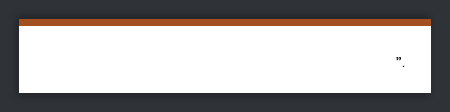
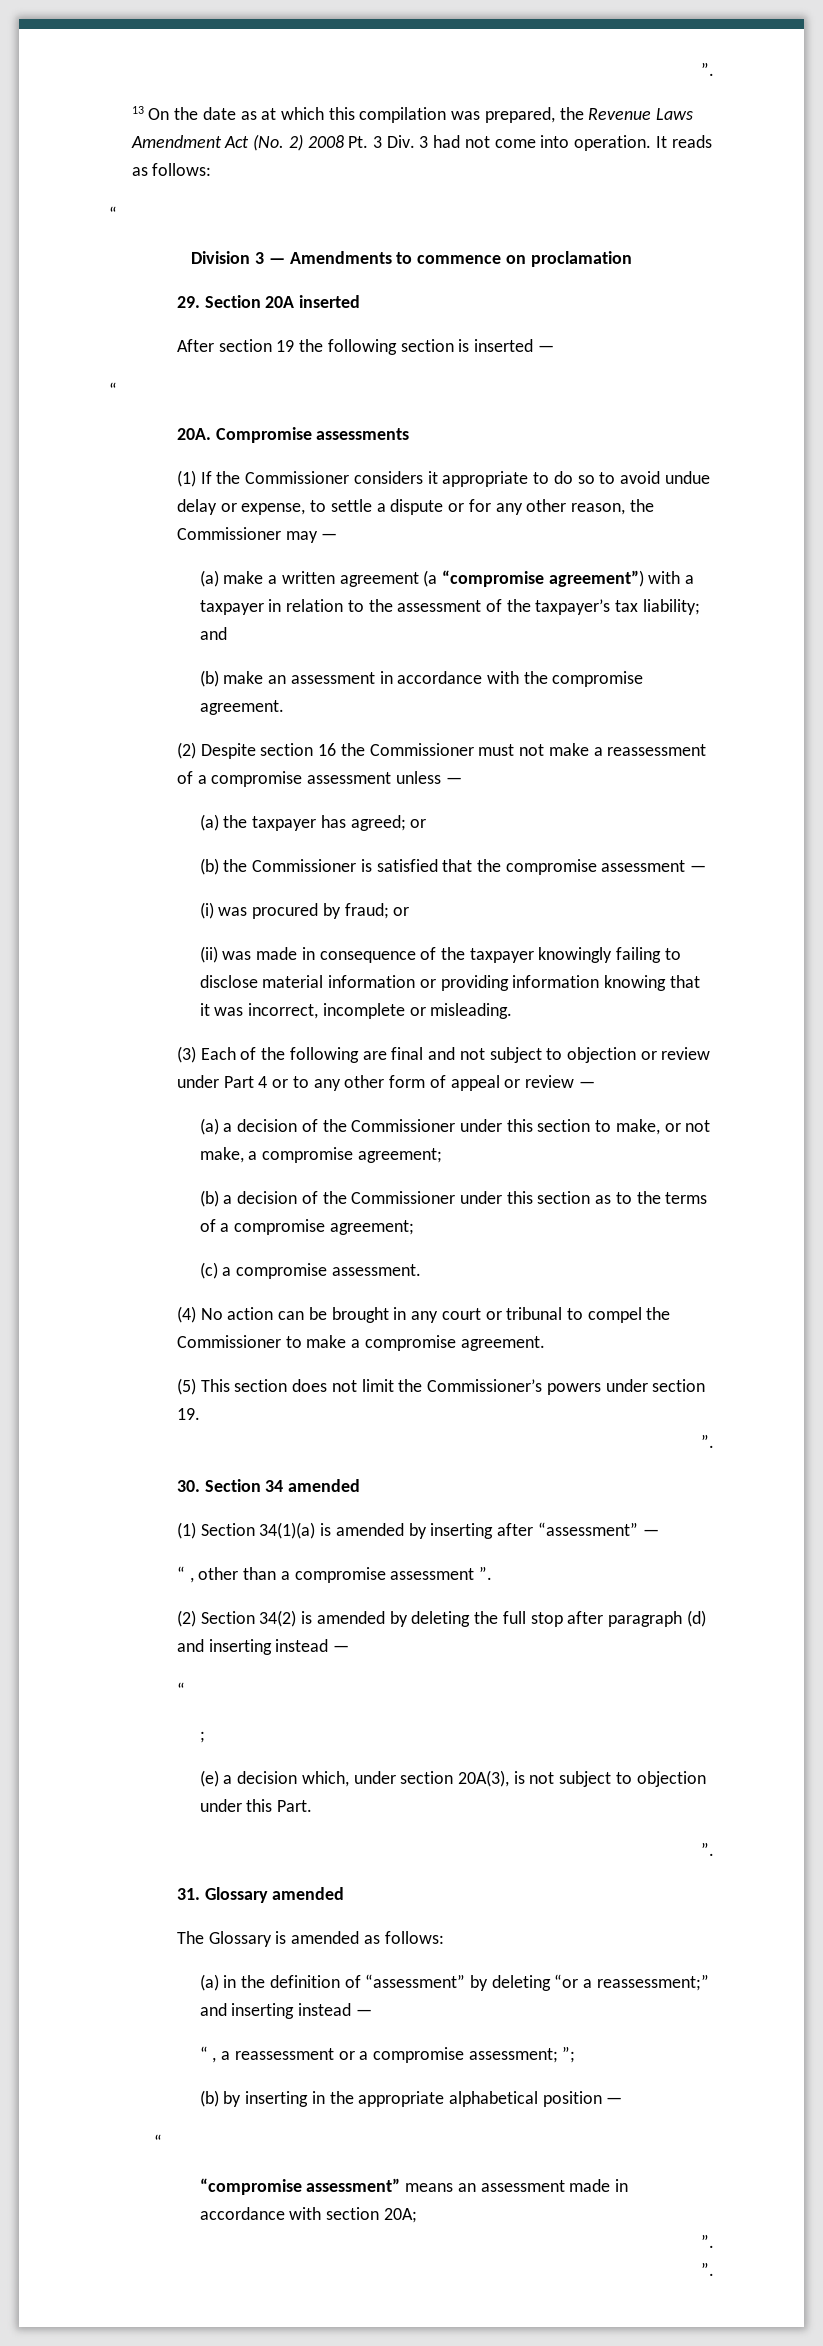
[396,57,405,67] ”. -> [701,62,714,76] [131,106,694,123] [130,134,712,151] [131,163,212,176] [109,206,117,220] [191,251,632,267] [176,295,361,308] [176,339,554,355] [109,382,117,396] [176,427,410,443] [176,470,710,487] [176,499,654,515] [176,527,338,543] [199,570,695,587] [199,599,700,615] [199,627,227,640] [199,670,644,687] [199,700,284,715] [176,742,707,759] [176,771,462,787] [199,814,427,831] [199,858,707,875] [199,902,410,919] [199,946,681,963] [199,975,700,991] [199,1003,513,1019] [176,1046,711,1063] [176,1075,595,1091] [199,1118,711,1135] [199,1147,442,1163] [199,1190,708,1207] [199,1219,414,1235] [199,1262,421,1279] [176,1306,671,1323] [176,1335,545,1351] [176,1378,706,1395] [176,1408,200,1420] [701,1434,714,1448] [176,1479,361,1492] [176,1522,659,1539] [176,1566,493,1583] [176,1610,706,1627] [176,1639,350,1655] [176,1682,185,1696] [199,1731,205,1743] [199,1770,706,1787] [199,1799,313,1812] [701,1842,714,1856] [176,1887,345,1903] [176,1931,444,1947] [199,1974,709,1991] [199,2003,372,2019] [199,2046,576,2063] [199,2090,623,2107] [154,2134,163,2148] [199,2178,628,2195] [199,2207,417,2223] [701,2234,714,2248] [701,2262,714,2276] ”. // 13 On the date as at which this compilation was prepared, the Revenue Laws Amendment Act (No. 2) 2008 Pt. 3 Div. 3 had not come into operation. It reads as follows: // “ // Division 3 — Amendments to commence on proclamation // 29. Section 20A inserted // After section 19 the following section is inserted — // “ // 20A. Compromise assessments // (1) If the Commissioner considers it appropriate to do so to avoid undue delay or expense, to settle a dispute or for any other reason, the Commissioner may — // (a) make a written agreement (a “compromise agreement”) with a taxpayer in relation to the assessment of the taxpayer’s tax liability; and // (b) make an assessment in accordance with the compromise agreement. // (2) Despite section 16 the Commissioner must not make a reassessment of a compromise assessment unless — // (a) the taxpayer has agreed; or // (b) the Commissioner is satisfied that the compromise assessment — // (i) was procured by fraud; or // (ii) was made in consequence of the taxpayer knowingly failing to disclose material information or providing information knowing that it was incorrect, incomplete or misleading. // (3) Each of the following are final and not subject to objection or review under Part 4 or to any other form of appeal or review — // (a) a decision of the Commissioner under this section to make, or not make, a compromise agreement; // (b) a decision of the Commissioner under this section as to the terms of a compromise agreement; // (c) a compromise assessment. // (4) No action can be brought in any court or tribunal to compel the Commissioner to make a compromise agreement. // (5) This section does not limit the Commissioner’s powers under section 19. // ”. // 30. Section 34 amended // (1) Section 34(1)(a) is amended by inserting after “assessment” — // “ , other than a compromise assessment ”. // (2) Section 34(2) is amended by deleting the full stop after paragraph (d) and inserting instead — // “ // ; // (e) a decision which, under section 20A(3), is not subject to objection under this Part. // ”. // 31. Glossary amended // The Glossary is amended as follows: // (a) in the definition of “assessment” by deleting “or a reassessment;” and inserting instead — // “ , a reassessment or a compromise assessment; ”; // (b) by inserting in the appropriate alphabetical position — // “ // “compromise assessment” means an assessment made in accordance with section 20A; // ”. // ”.

